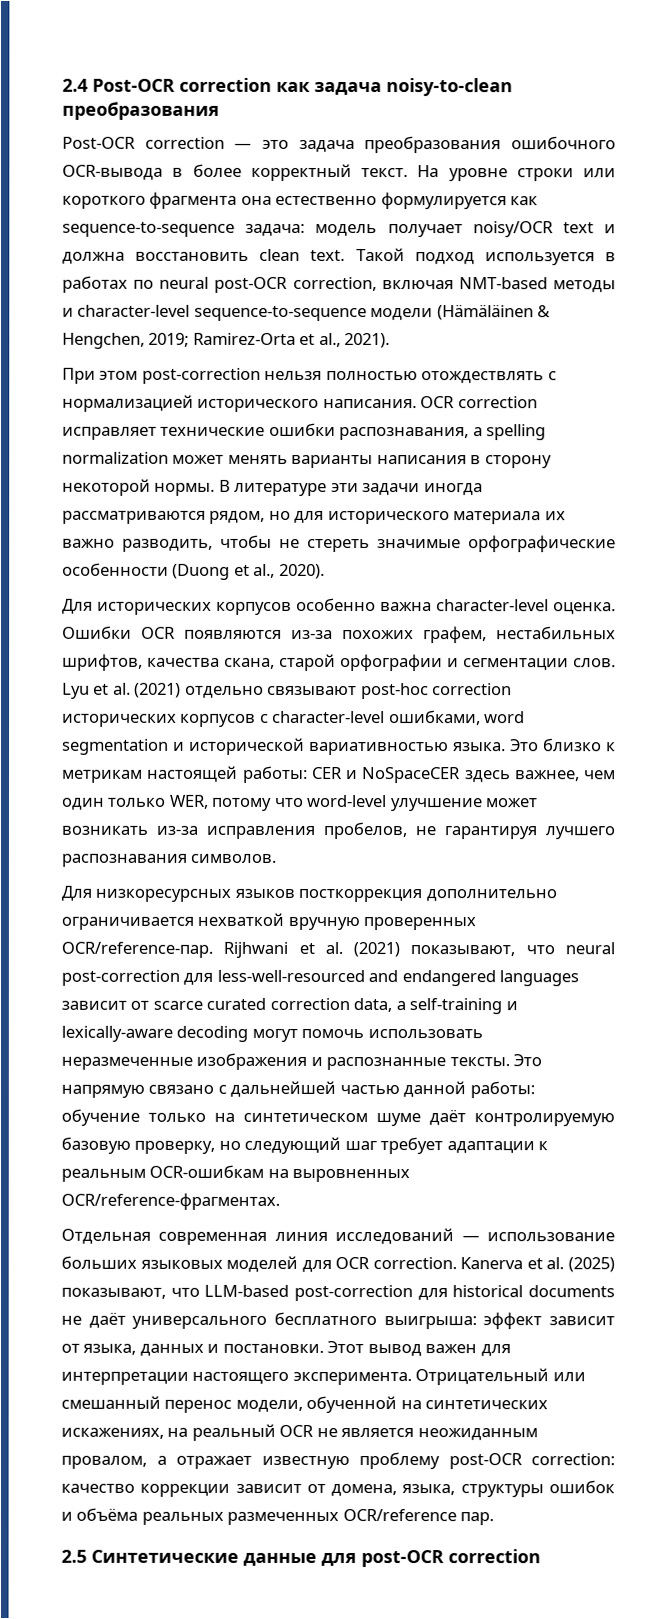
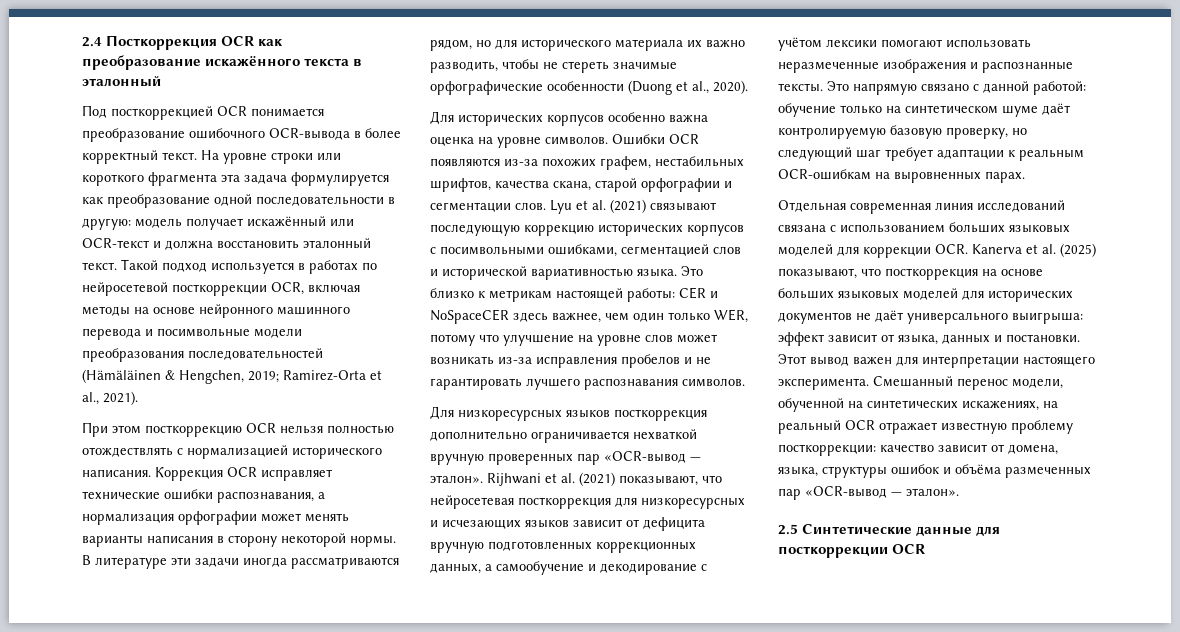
[92,77,513,97] [62,101,220,120] [62,136,502,154] Post-OCR correction как задача noisy-to-clean преобразования // Post-OCR correction — это задача преобразования -> [106,35,283,50] [82,55,363,70] [82,76,161,87] [82,105,324,120] [82,128,185,142] Посткоррекция OCR как преобразование искажённого текста в эталонный // Под посткоррекцией OCR понимается преобразование
[240,192,539,210] [62,221,594,238] она естественно формулируется как sequence-to-sequence задача: модель получает noisy/OCR text -> [221,172,389,186] [82,194,395,208] [82,216,354,230] [82,238,149,248] эта задача формулируется как преобразование одной последовательности в другую: модель получает искажённый или OCR-текст
[259,248,346,262] clean text. -> [303,238,371,249] [82,262,117,270] эталонный текст.
[159,276,616,293] [62,304,434,322] neural post-OCR correction, включая NMT-based методы и character-level sequence-to-sequence модели -> [82,282,360,296] [82,304,350,318] [82,328,302,340] [82,348,323,362] нейросетевой посткоррекции OCR, включая методы на основе нейронного машинного перевода и посимвольные модели преобразования последовательностей
[141,367,261,384] post-correction -> [145,423,276,437] посткоррекцию OCR
[420,396,538,409] OCR correction -> [155,467,257,481] Коррекция OCR
[486,424,547,441] [62,451,169,464] spelling normalization -> [82,511,257,525] нормализация орфографии
[436,599,616,615] character-level оценка. -> [430,136,608,148] оценка на уровне символов.
[184,683,513,700] [62,710,526,727] [62,738,169,755] отдельно связывают post-hoc correction исторических корпусов с character-level ошибками, word segmentation -> [650,202,716,211] [430,224,744,236] [430,244,741,257] связывают последующую коррекцию исторических корпусов с посимвольными ошибками, сегментацией слов
[307,794,539,812] [61,821,537,840] word-level улучшение может возникать из-за исправления пробелов, не гарантируя -> [503,334,717,346] [430,354,711,368] [430,378,522,390] улучшение на уровне слов может возникать из-за исправления пробелов и не гарантировать
[61,941,213,958] OCR/reference-пар. -> [577,451,701,465] [430,475,483,483] пар «OCR-вывод — эталон».
[565,942,615,955] [61,969,580,987] [61,997,518,1015] [61,1025,365,1042] neural post-correction для less-well-resourced and endangered languages зависит от scarce curated correction data, а self-training и lexically-aware decoding могут помочь -> [430,495,745,509] [430,517,705,531] [430,541,696,553] [430,561,707,575] [778,37,942,51] нейросетевая посткоррекция для низкоресурсных и исчезающих языков зависит от дефицита вручную подготовленных коррекционных данных, а самообучение и декодирование с учётом лексики помогают
[230,1080,535,1099] дальнейшей частью данной работы: -> [983,81,1086,95] данной работой:
[61,1192,280,1210] OCR/reference-фрагментах. -> [985,171,1025,183] парах.
[461,1232,615,1242] [61,1255,457,1273] — использование больших языковых моделей для OCR correction. -> [778,222,1070,233] [778,244,968,258] связана с использованием больших языковых моделей для коррекции OCR.
[204,1284,615,1302] LLM-based post-correction для historical documents -> [885,268,1043,280] [778,288,1073,302] [778,312,852,324] посткоррекция на основе больших языковых моделей для исторических документов
[274,1311,377,1326] бесплатного -> (1008, 318) none
[415,1368,586,1386] [61,1395,161,1409] Отрицательный или смешанный -> [873,376,953,387] Смешанный
[316,1427,538,1441] [61,1452,615,1470] [61,1483,231,1497] не является неожиданным провалом, а отражает известную проблему post-OCR correction: качество коррекции -> [879,420,1073,434] [778,444,934,456] отражает известную проблему посткоррекции: качество
[141,1509,495,1526] реальных размеченных OCR/reference пар. -> [1005,467,1091,478] [778,486,959,500] размеченных пар «OCR-вывод — эталон».
[361,1549,541,1568] post-OCR correction -> [778,544,926,558] посткоррекции OCR

